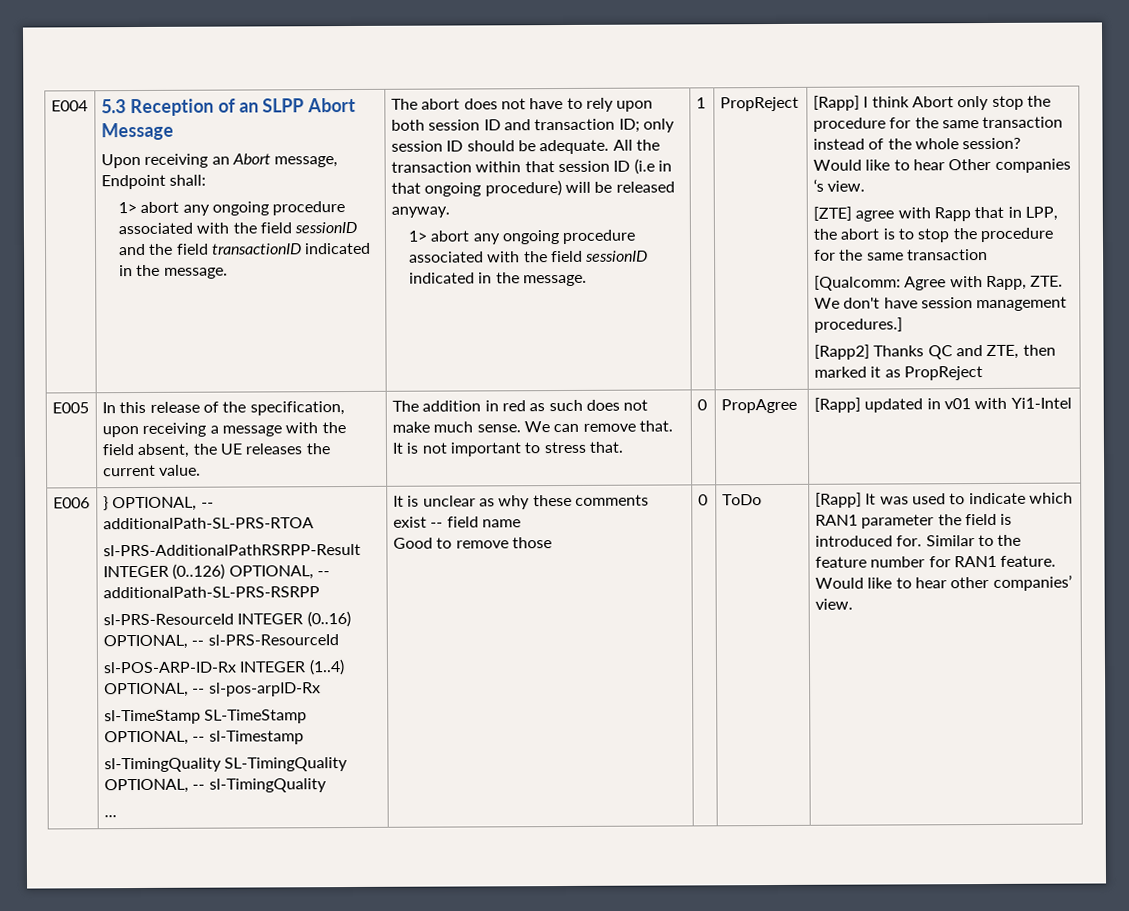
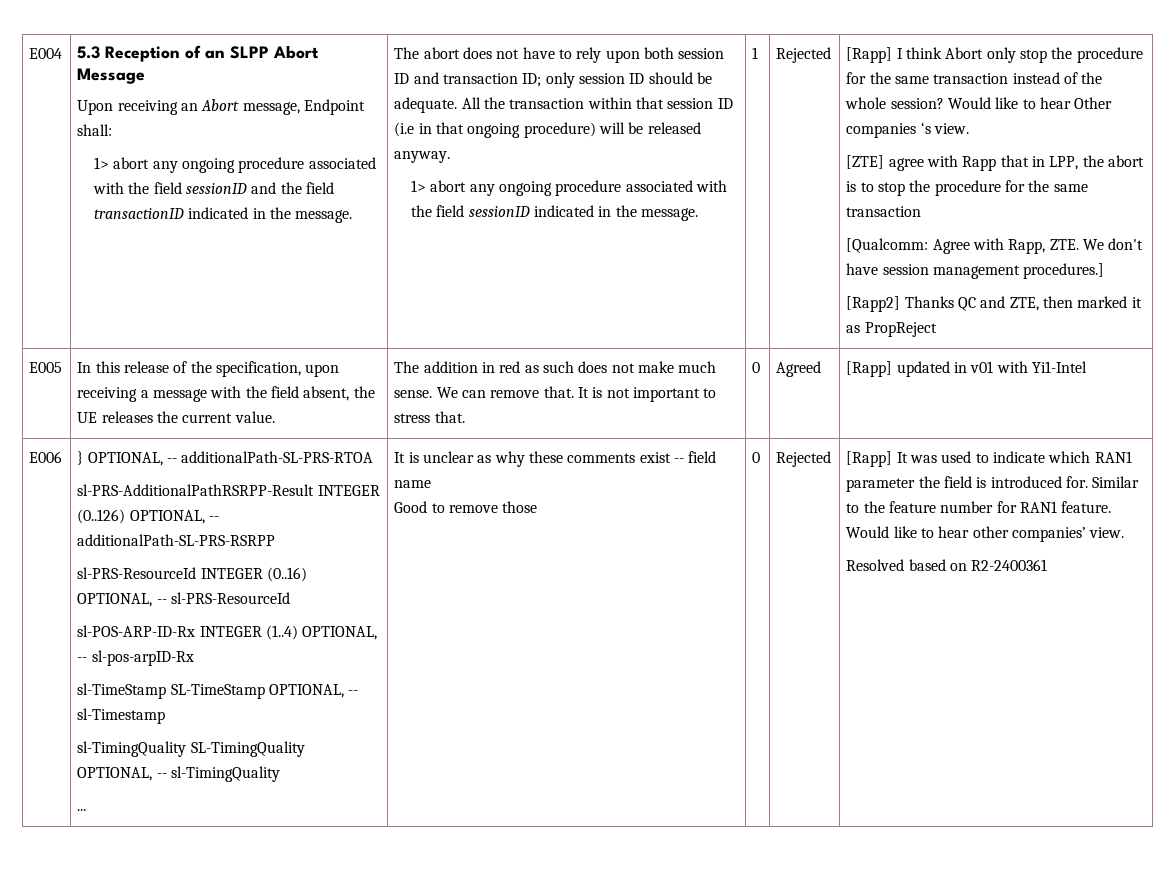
[719,96,799,112] PropReject -> [776,47,832,63] Rejected
[720,398,797,414] PropAgree -> [776,361,822,377] Agreed
[721,494,762,506] ToDo -> [776,451,832,467] Rejected
(853, 604) none -> [846,559,1048,571] // Resolved based on R2-2400361

